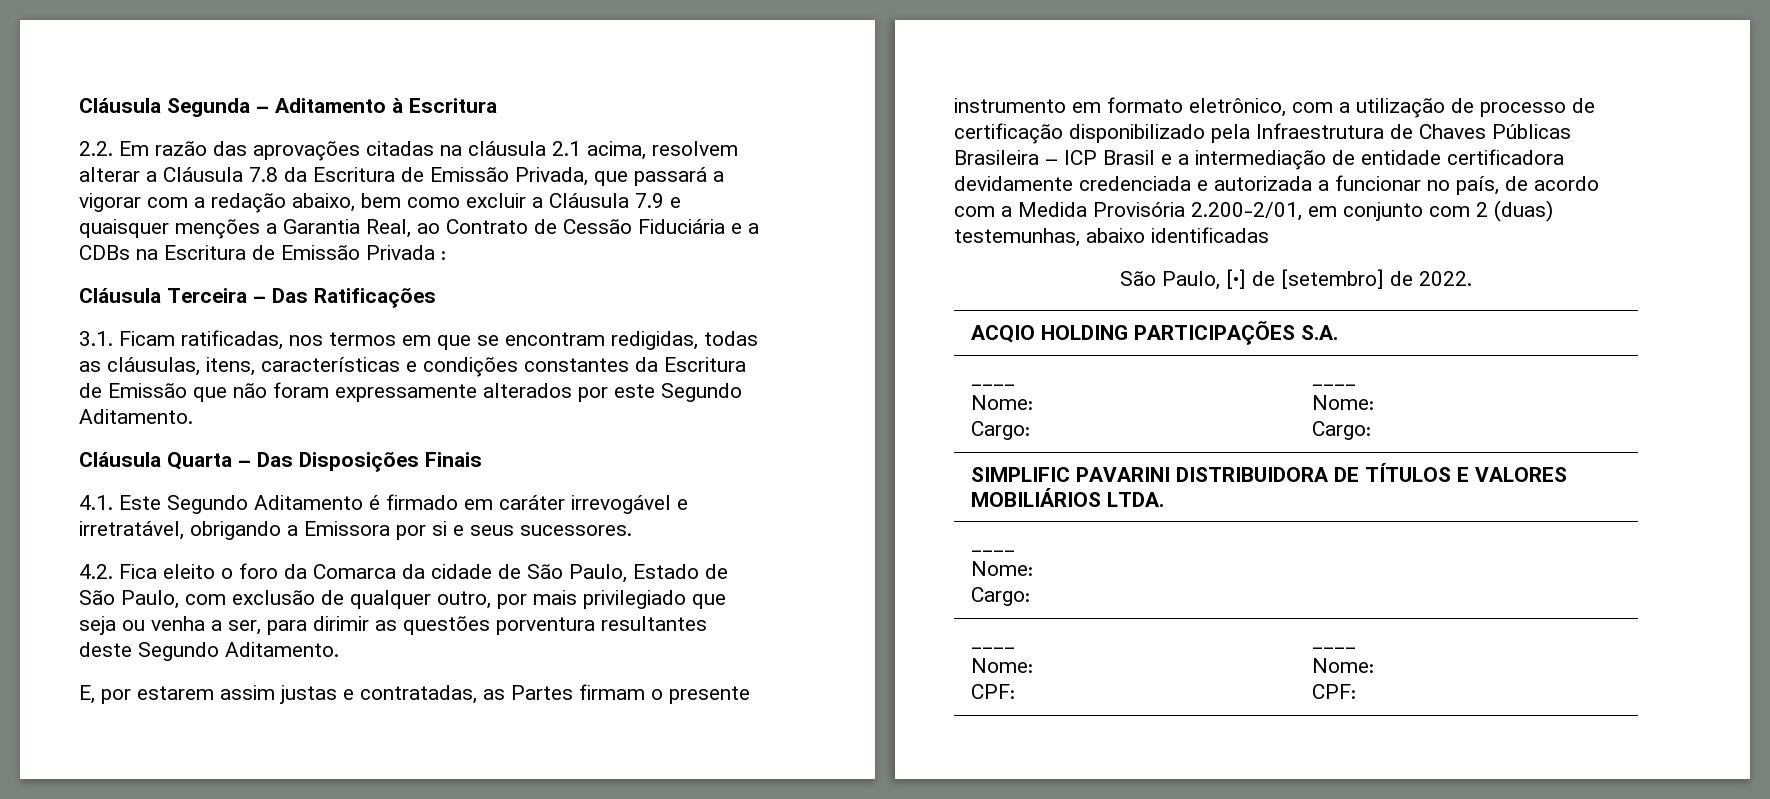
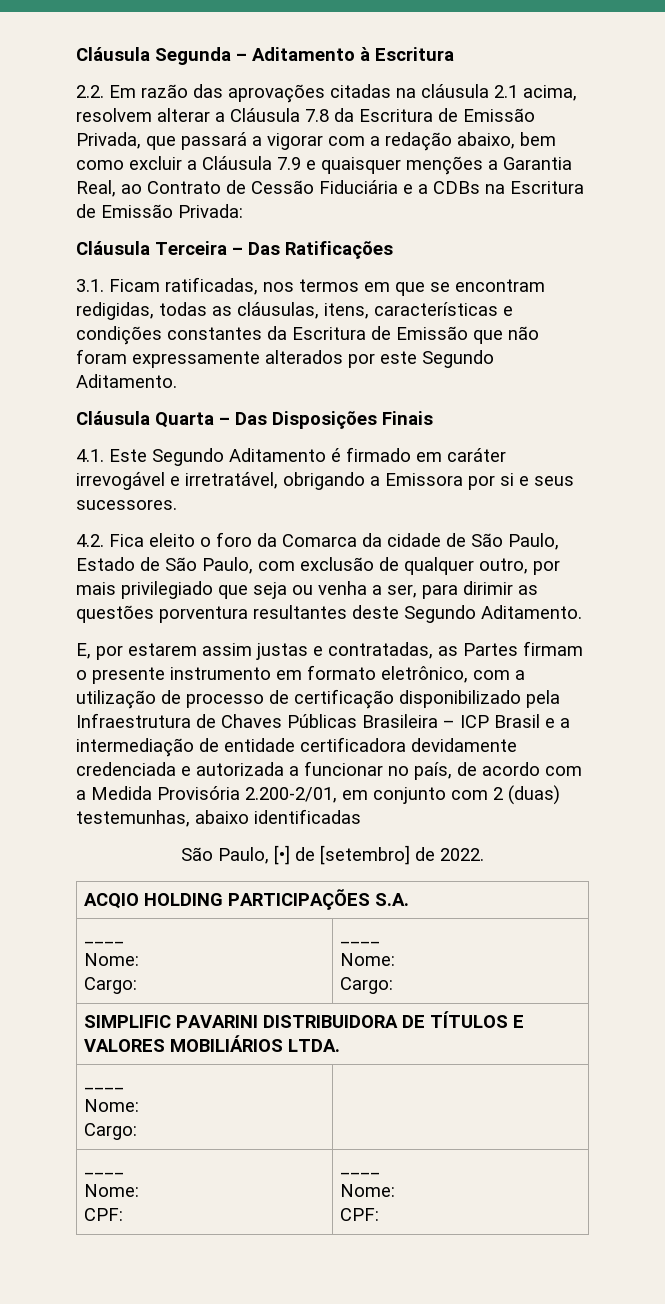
[366,245,446,260] Privada : -> [178,204,243,218] Privada:

